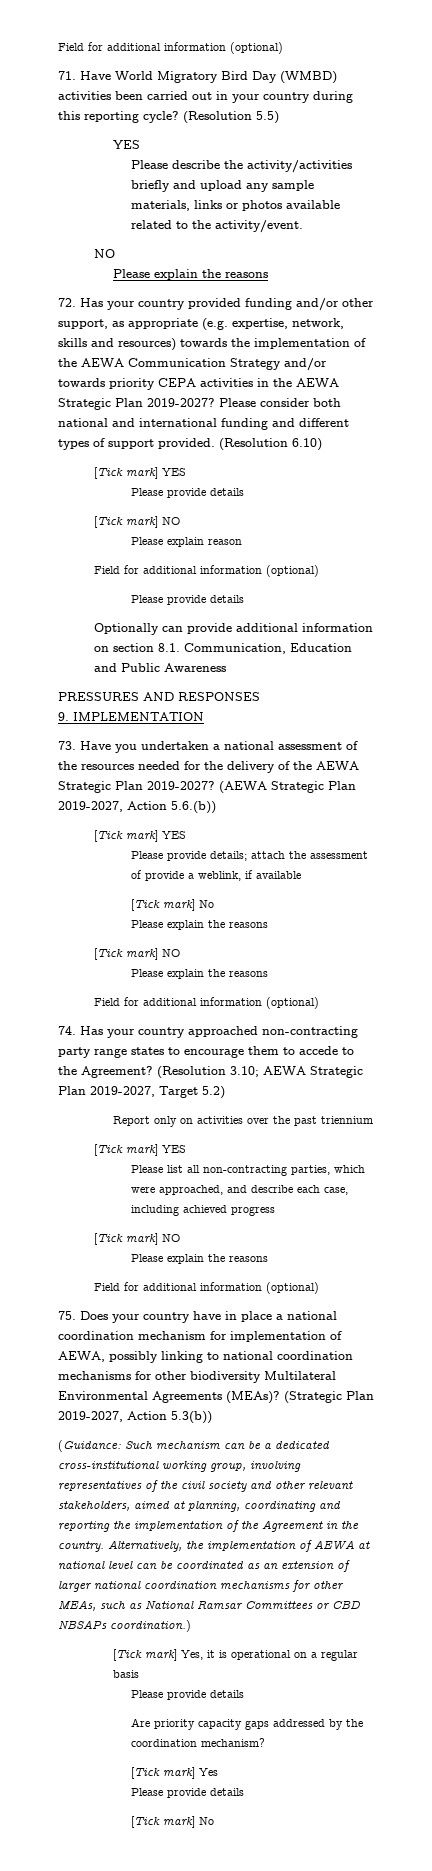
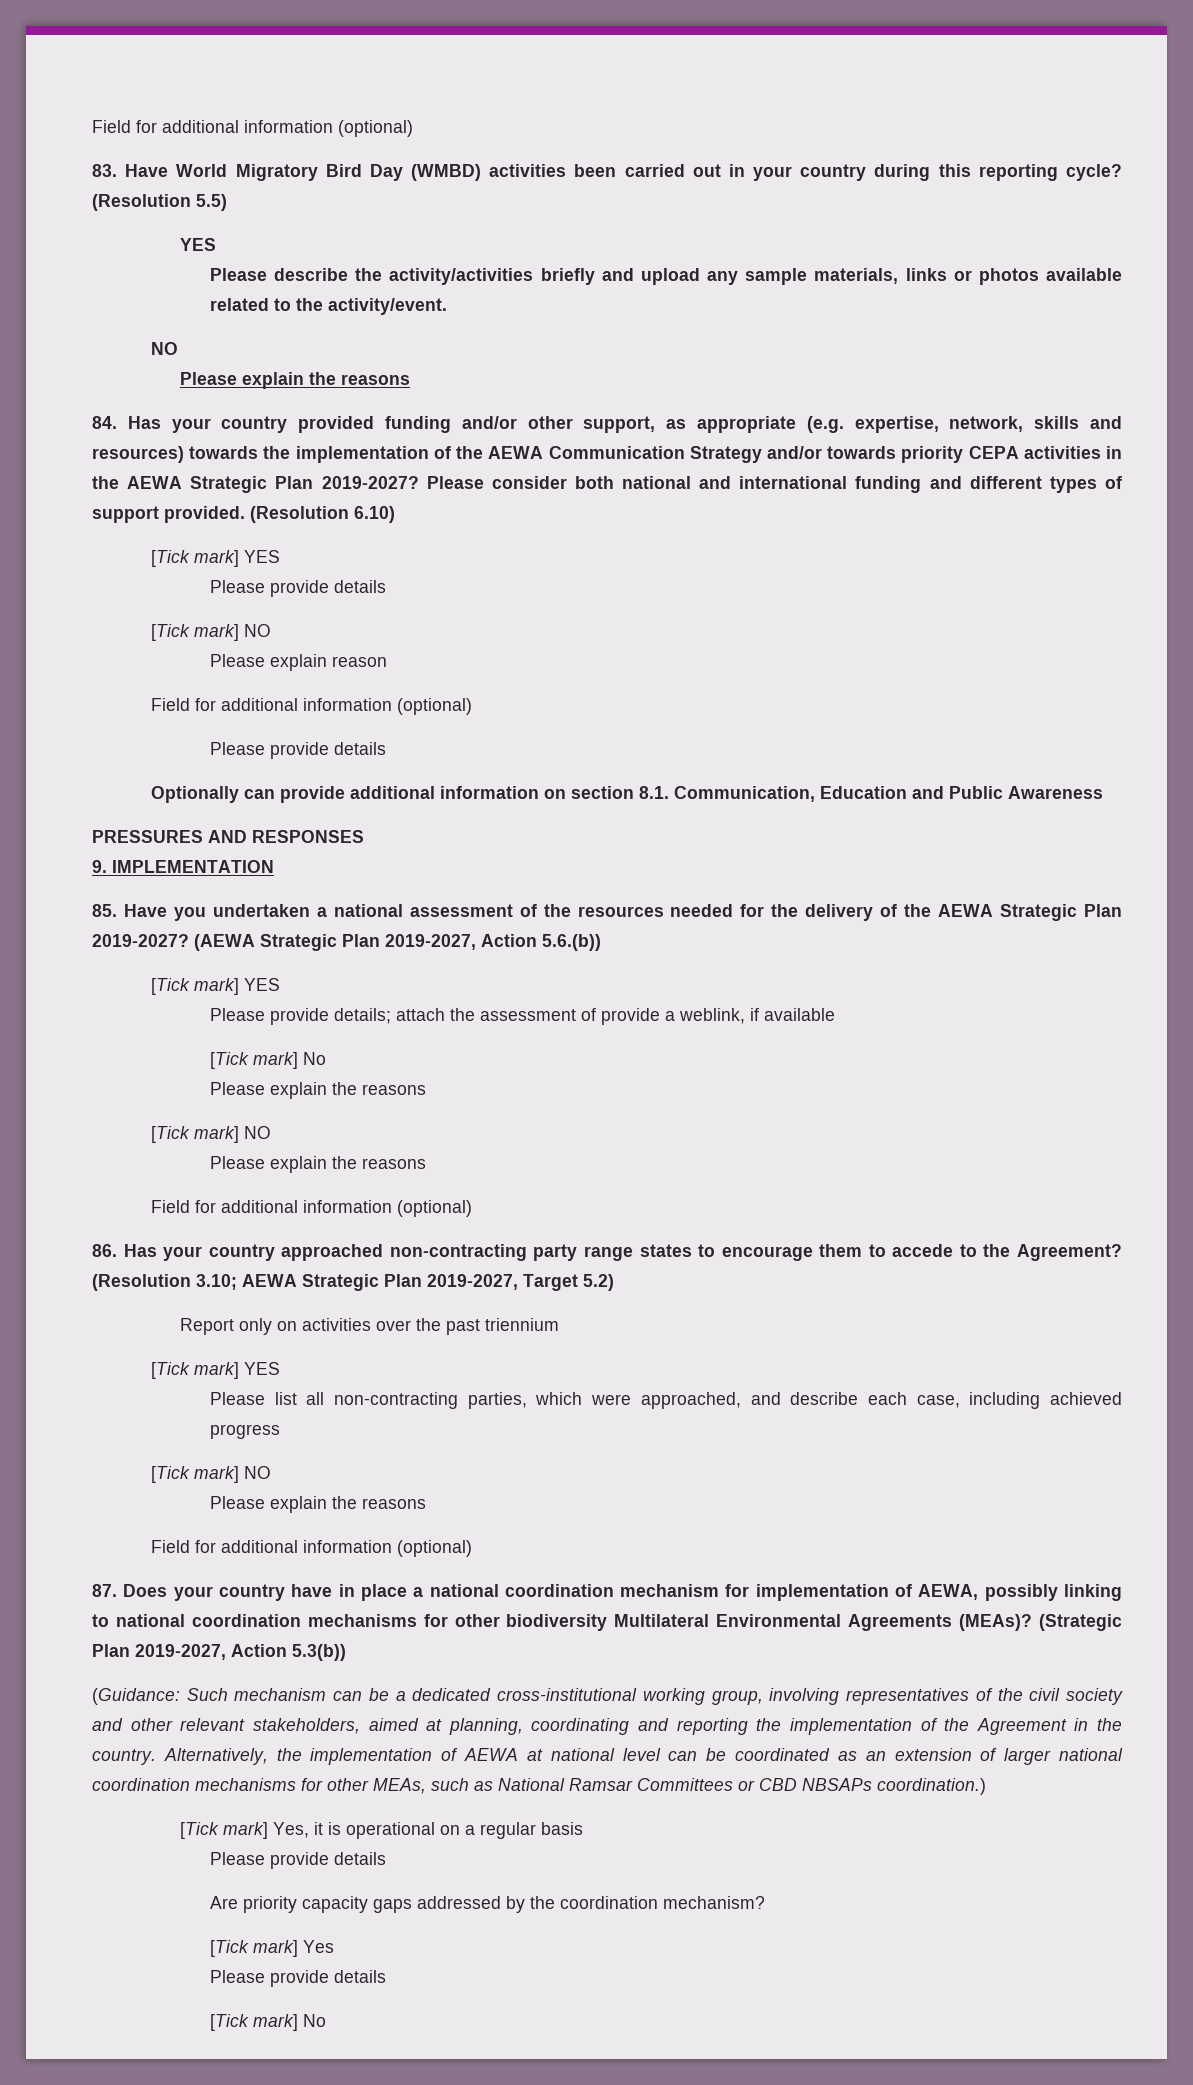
[58,42,283,54] [58,71,76,80] Field for additional information (optional) // 71. -> [92,120,413,137] [92,164,117,177] Field for additional information (optional) // 83.
[58,298,76,307] 72. -> [92,416,117,429] 84.
[58,741,76,750] 73. -> [92,904,117,917] 85.
[58,1026,76,1035] 74. -> [92,1244,117,1257] 86.
[58,1311,76,1320] 75. -> [92,1584,117,1597] 87.

